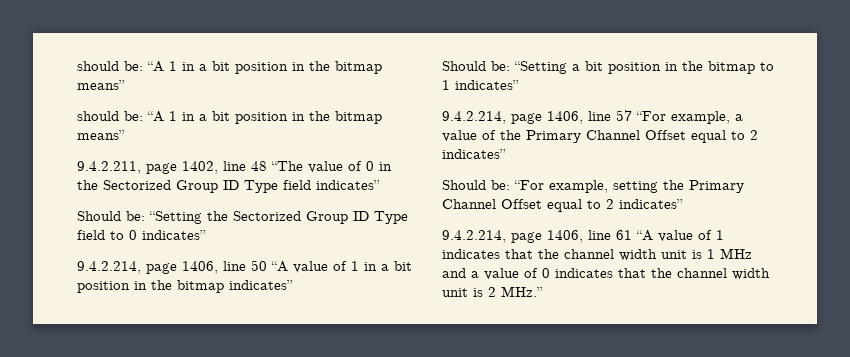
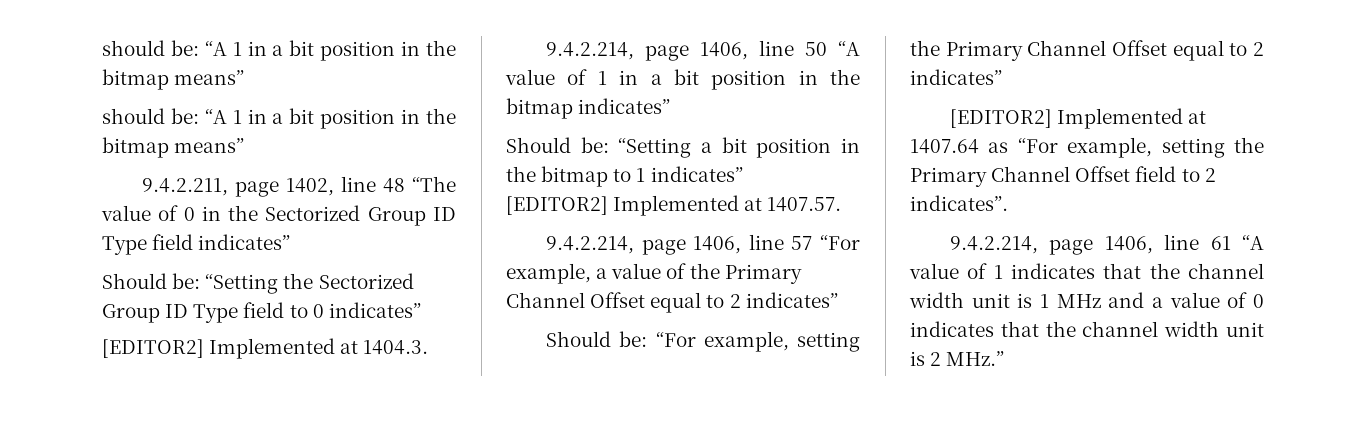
(206, 235) none -> [102,338,429,359] // [EDITOR2] Implemented at 1404.3.
(519, 85) none -> [506,195,842,216] // [EDITOR2] Implemented at 1407.57.
(683, 204) none -> [950,108,1207,129] [910,137,1264,158] [910,166,1216,187] [910,195,1008,211] // [EDITOR2] Implemented at 1407.64 as “For example, setting the Primary Channel Offset field to 2 indicates”.

